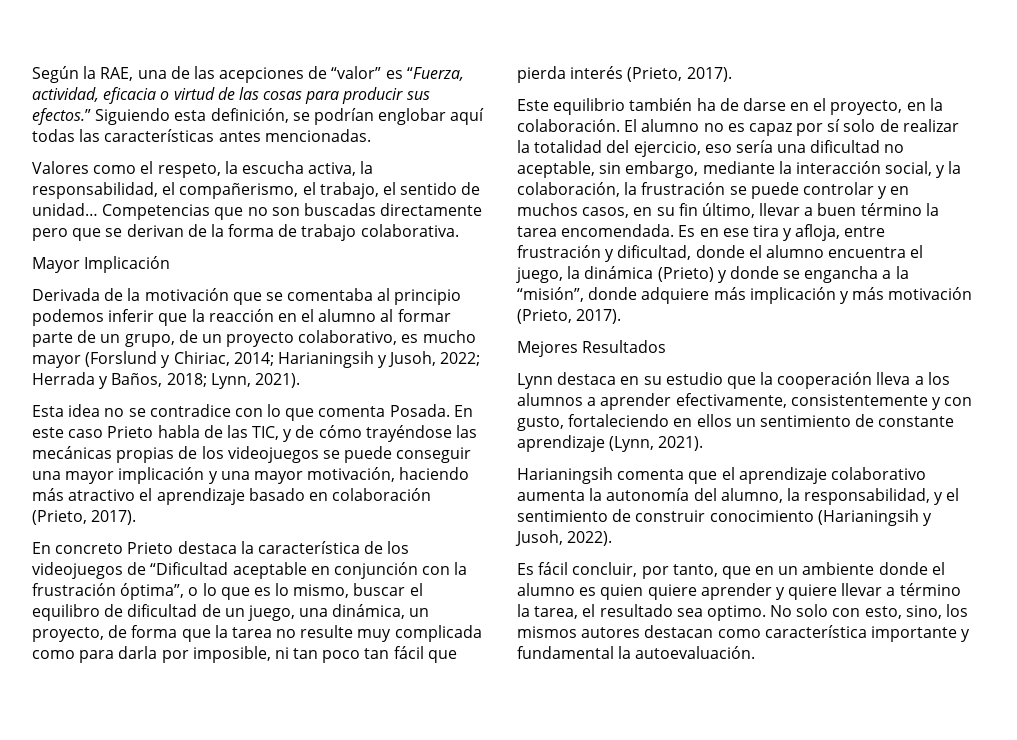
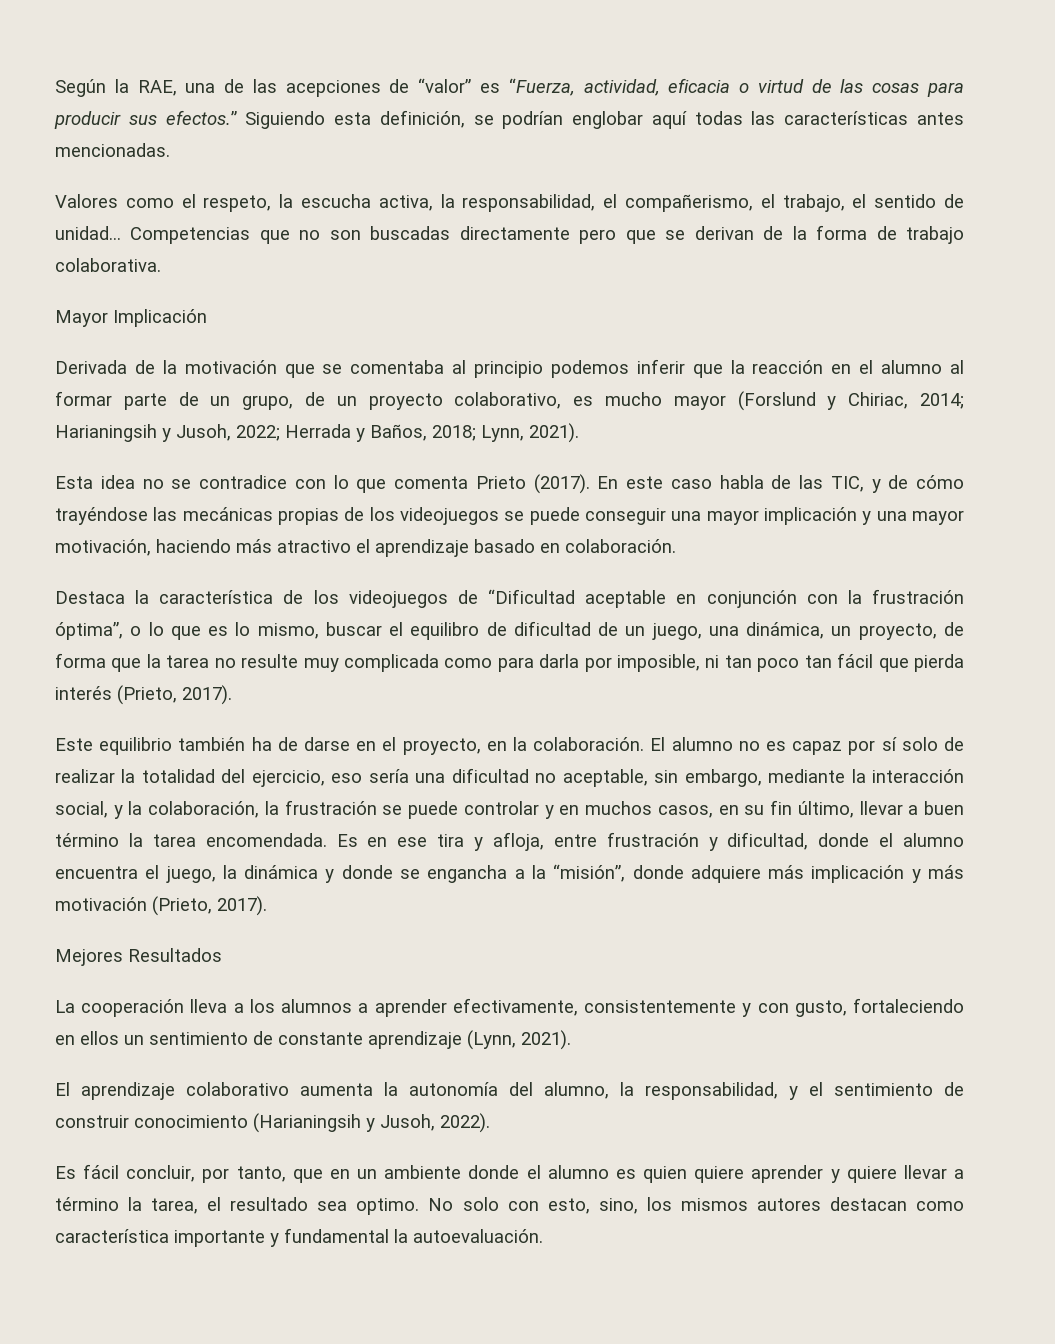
[389,404,450,417] Posada. -> [475,474,590,494] Prieto (2017).
[107,426,154,438] Prieto -> (712, 484) none
[332,488,432,501] [32,510,137,525] [32,541,237,554] colaboración (Prieto, 2017). // En concreto Prieto destaca -> [565,539,676,553] [55,591,125,604] colaboración. // Destaca
[657,267,714,282] (Prieto) -> (319, 872) none
[517,372,774,389] Lynn destaca en su estudio que la -> [55,1000,75,1013] La
[517,467,735,484] Harianingsih comenta que el -> [55,1082,70,1096] El

